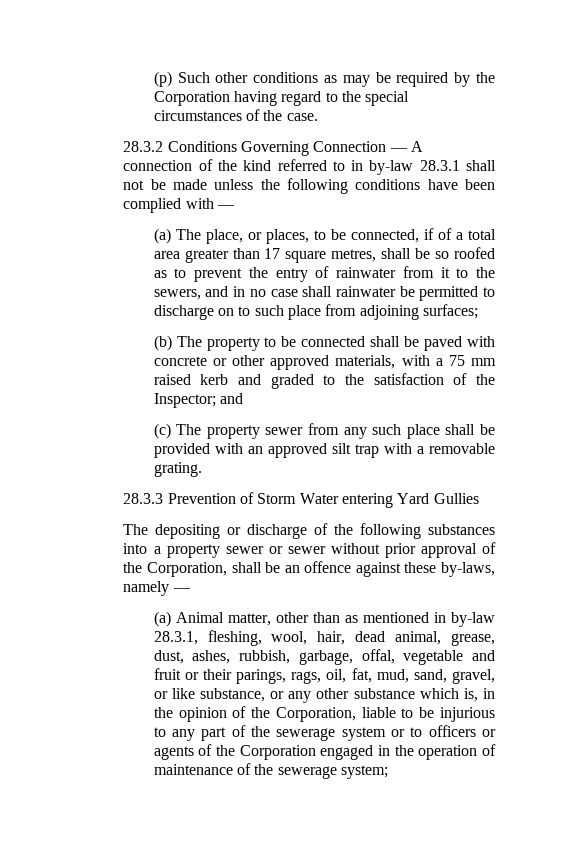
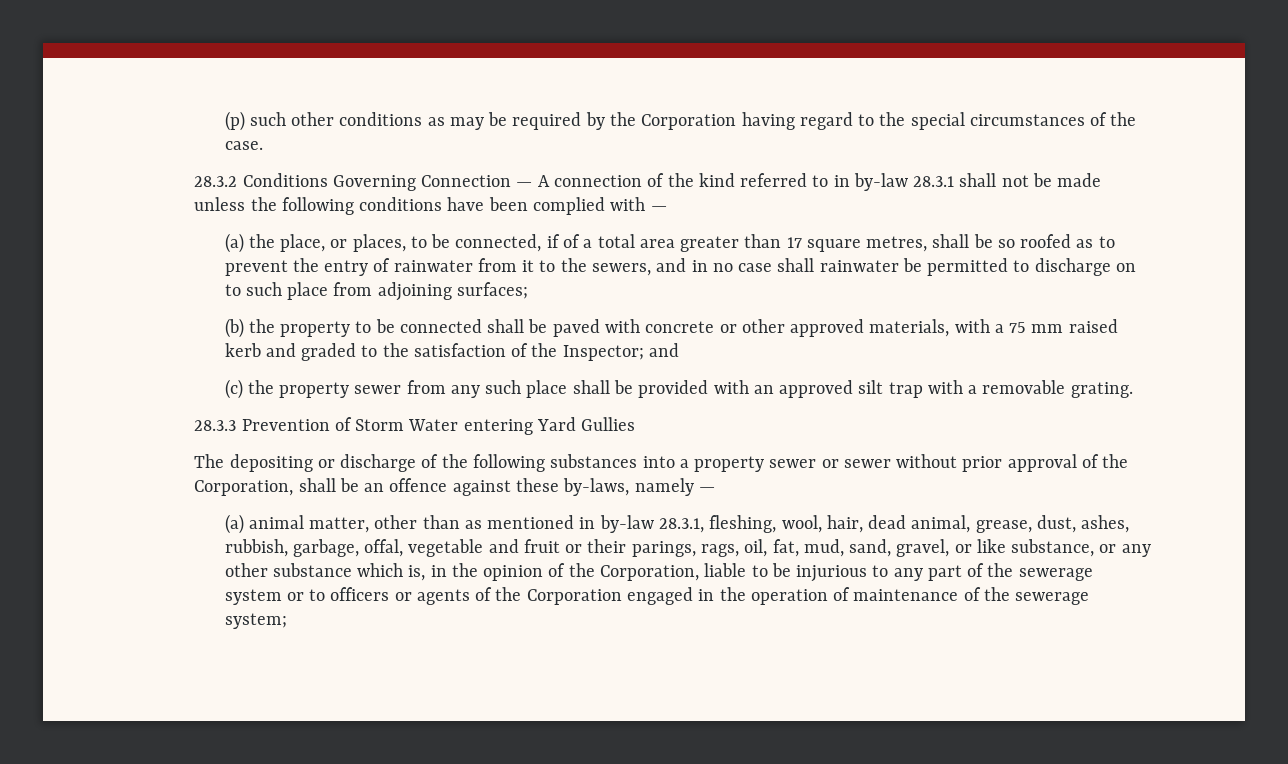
[177,72,210,83] Such -> [249,112,286,126] such
[175,229,201,240] The -> [248,234,275,248] the
[176,336,202,347] The -> [248,319,275,333] the
[176,424,202,435] The -> [247,380,274,394] the
[175,612,224,623] Animal -> [248,515,304,529] animal

